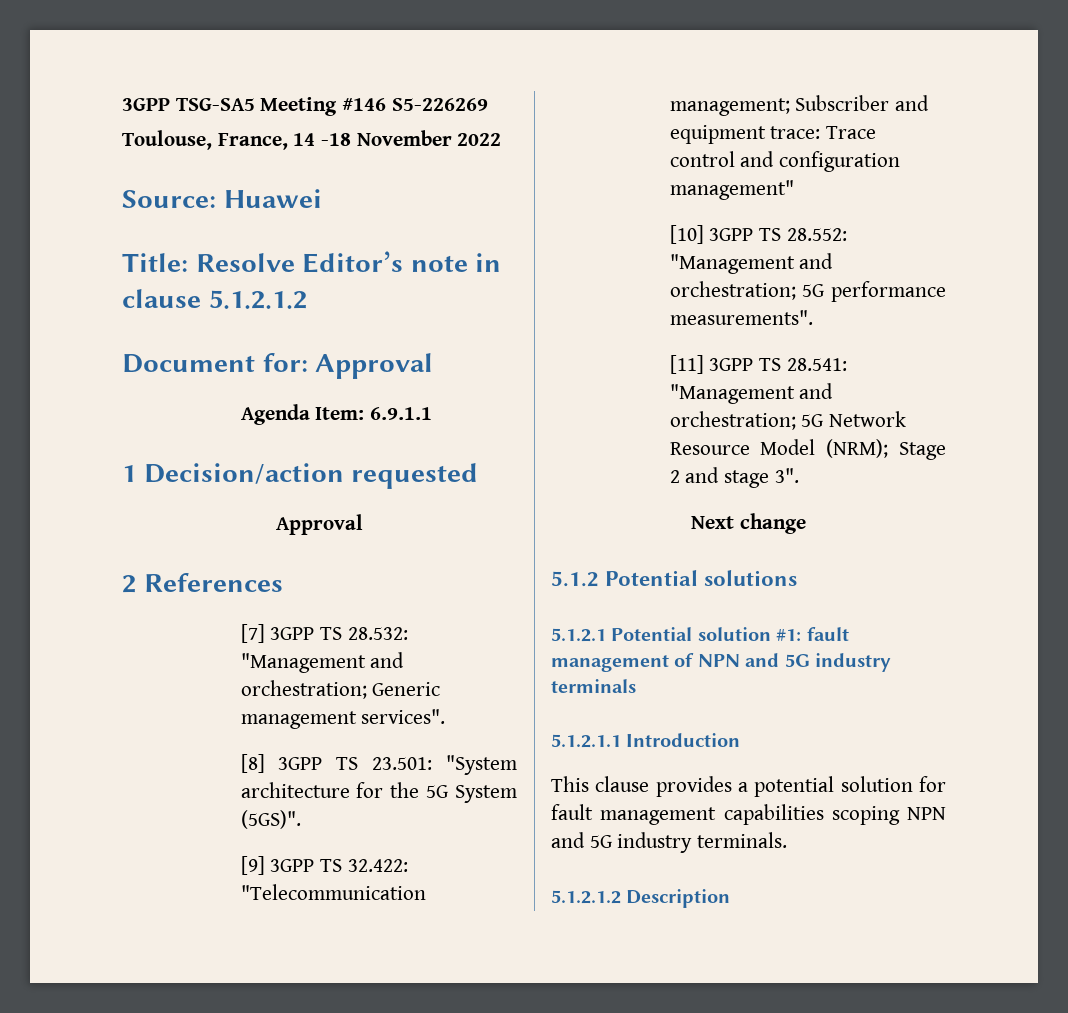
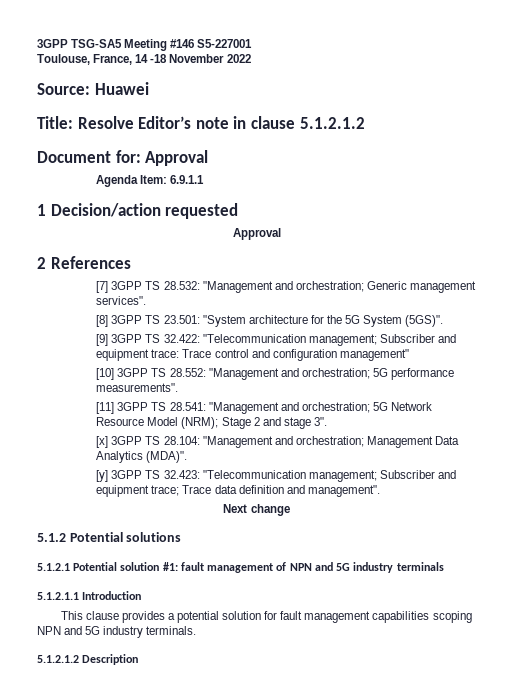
[391,98,488,111] S5-226269 -> [197,39,253,48] S5-227001
(799, 475) none -> [96,436,460,448] [96,451,188,463] [96,470,456,482] [96,485,380,497] // [x] 3GPP TS 28.104: "Management and orchestration; Management Data Analytics (MDA)". // [y] 3GPP TS 32.423: "Telecommunication management; Subscriber and equipment trace; Trace data definition and management".

